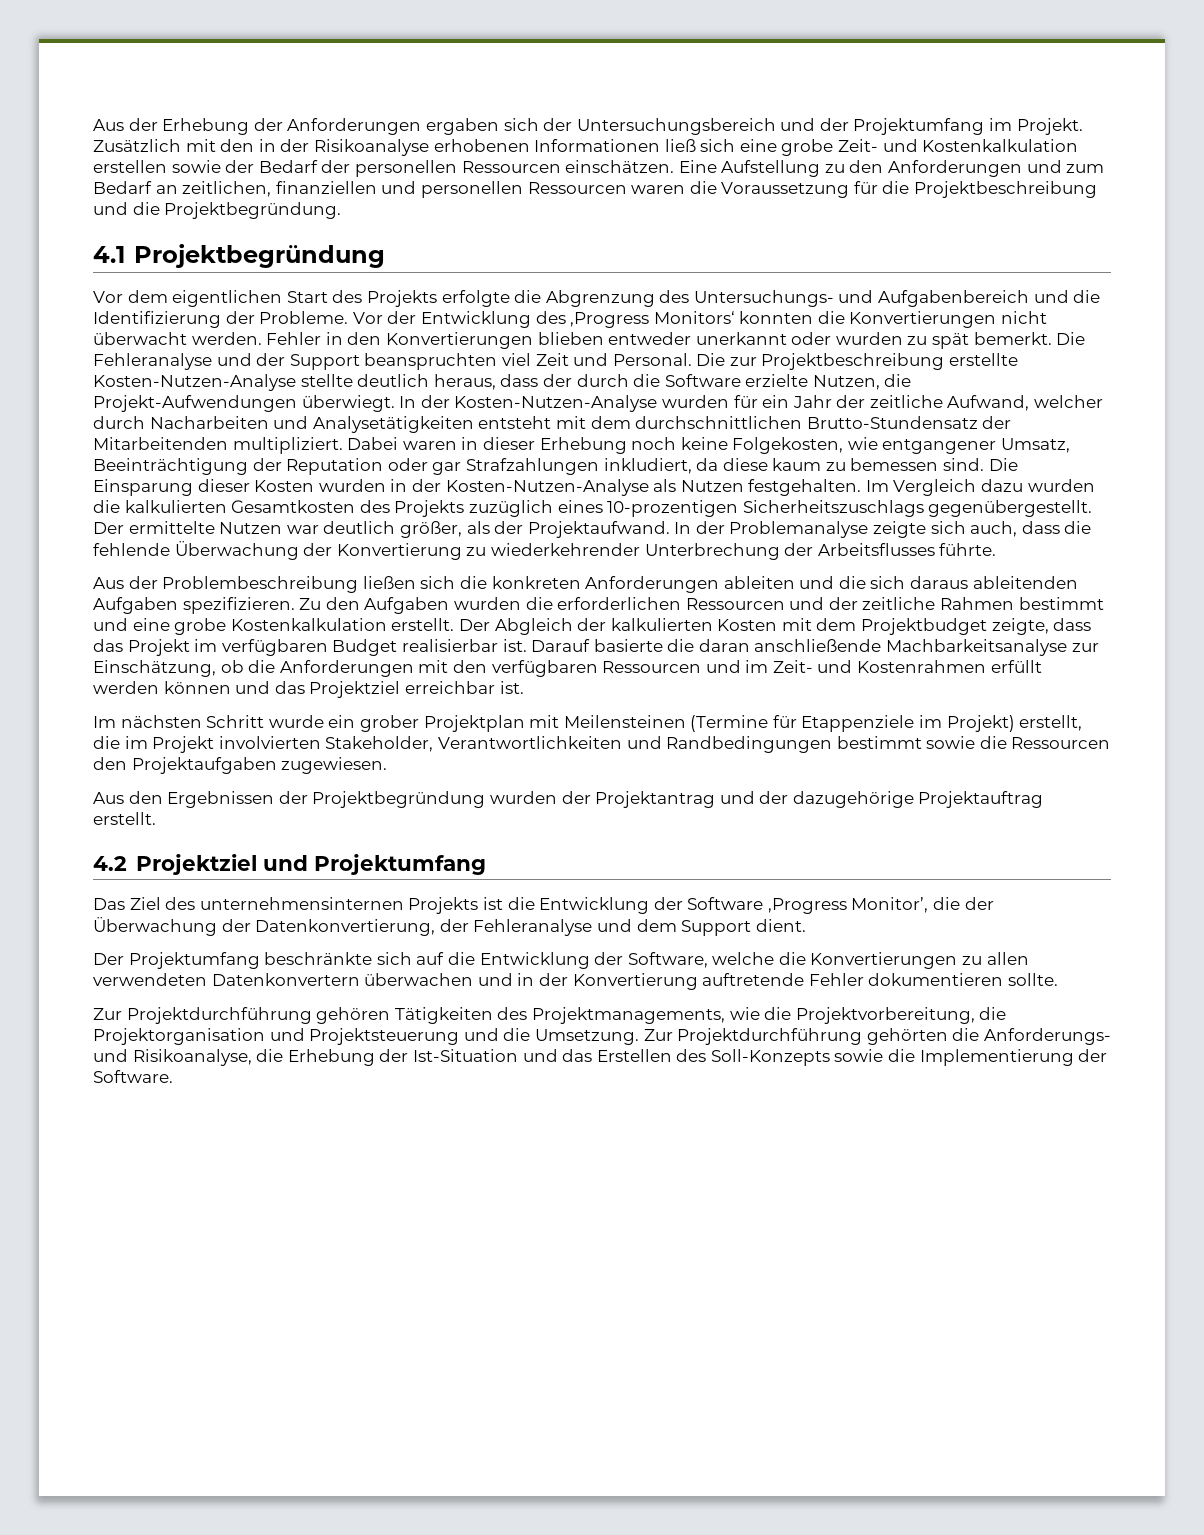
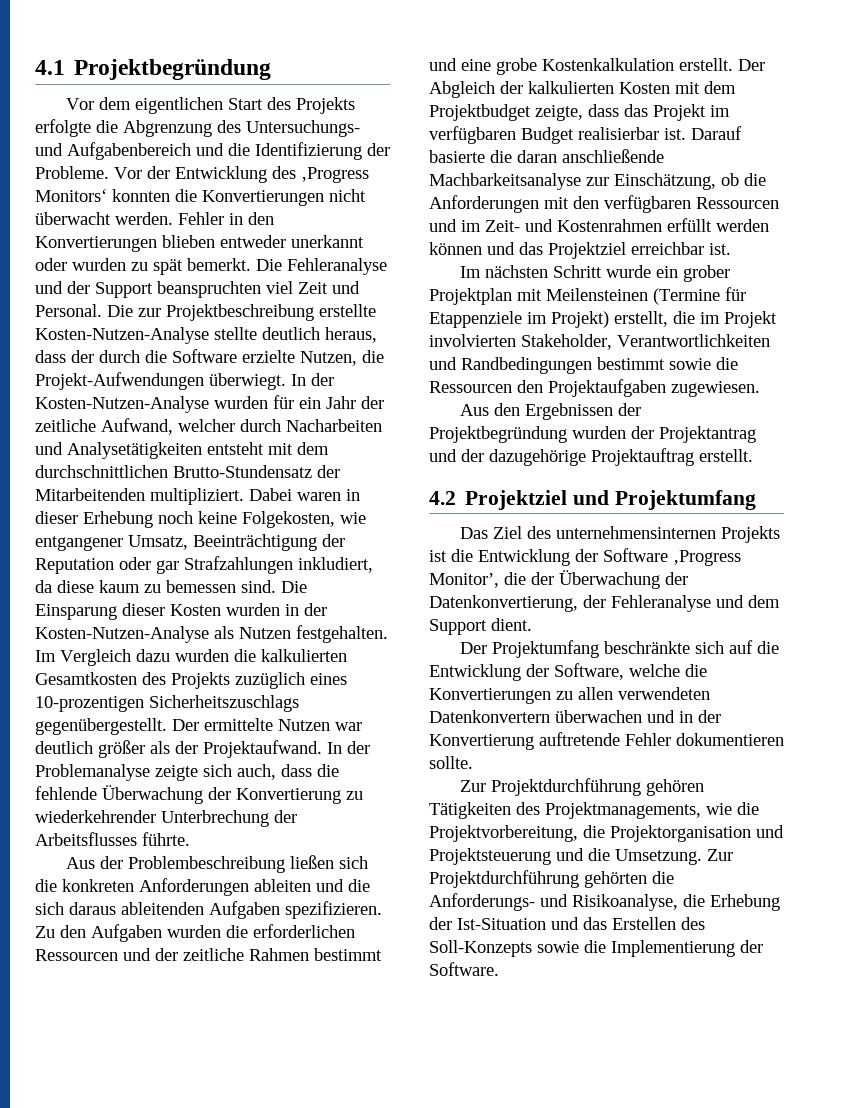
[93,118,1083,135] [93,139,1079,156] [93,160,1105,177] [93,181,1098,198] [93,202,342,219] Aus der Erhebung der Anforderungen ergaben sich der Untersuchungsbereich und der Projektumfang im Projekt. Zusätzlich mit den in der Risikoanalyse erhobenen Informationen ließ sich eine grobe Zeit- und Kostenkalkulation erstellen sowie der Bedarf der personellen Ressourcen einschätzen. Eine Aufstellung zu den Anforderungen und zum Bedarf an zeitlichen, finanziellen und personellen Ressourcen waren die Voraussetzung für die Projektbeschreibung und die Projektbegründung. // -> (35, 67) none
[399,521,462,538] größer, -> [98,740,145,758] größer

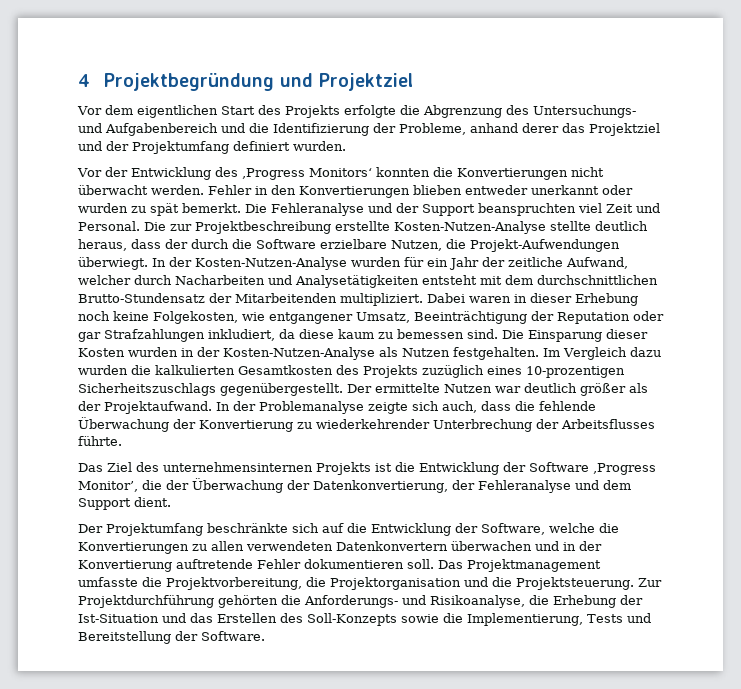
[35,59,272,80] 4.1 Projektbegründung -> [78,73,413,91] 4 Projektbegründung und Projektziel
[35,166,109,179] Probleme. -> [399,123,660,136] [78,141,346,154] Probleme, anhand derer das Projektziel und der Projektumfang definiert wurden. //
[242,350,295,363] erzielte -> [320,239,387,249] erzielbare
[66,855,369,873] [35,878,370,896] [35,901,382,919] [35,924,355,942] [35,948,382,961] [429,58,765,75] [429,81,736,98] [429,104,730,121] [429,126,742,144] [429,149,664,163] [429,173,766,190] [429,195,779,213] [429,218,769,232] [429,242,731,259] [460,265,731,282] [429,287,746,305] [429,311,777,328] [429,334,770,350] [429,357,738,374] [429,379,760,397] [460,403,642,420] [429,426,756,443] [429,448,753,466] [429,490,756,510] // Aus der Problembeschreibung ließen sich die konkreten Anforderungen ableiten und die sich daraus ableitenden Aufgaben spezifizieren. Zu den Aufgaben wurden die erforderlichen Ressourcen und der zeitliche Rahmen bestimmt und eine grobe Kostenkalkulation erstellt. Der Abgleich der kalkulierten Kosten mit dem Projektbudget zeigte, dass das Projekt im verfügbaren Budget realisierbar ist. Darauf basierte die daran anschließende Machbarkeitsanalyse zur Einschätzung, ob die Anforderungen mit den verfügbaren Ressourcen und im Zeit- und Kostenrahmen erfüllt werden können und das Projektziel erreichbar ist. // Im nächsten Schritt wurde ein grober Projektplan mit Meilensteinen (Termine für Etappenziele im Projekt) erstellt, die im Projekt involvierten Stakeholder, Verantwortlichkeiten und Randbedingungen bestimmt sowie die Ressourcen den Projektaufgaben zugewiesen. // Aus den Ergebnissen der Projektbegründung wurden der Projektantrag und der dazugehörige Projektauftrag erstellt. // 4.2 Projektziel und Projektumfang -> (122, 441) none
[429,756,473,769] [460,778,705,796] [429,802,732,819] sollte. // Zur Projektdurchführung gehören Tätigkeiten des Projektmanagements, wie -> [407,559,601,572] [78,577,138,587] soll. Das Projektmanagement umfasste
[429,848,702,865] Projektsteuerung und die Umsetzung. -> [492,577,634,590] die Projektsteuerung.
[611,940,735,957] Implementierung -> [467,613,651,626] [78,631,171,644] Implementierung, Tests und Bereitstellung

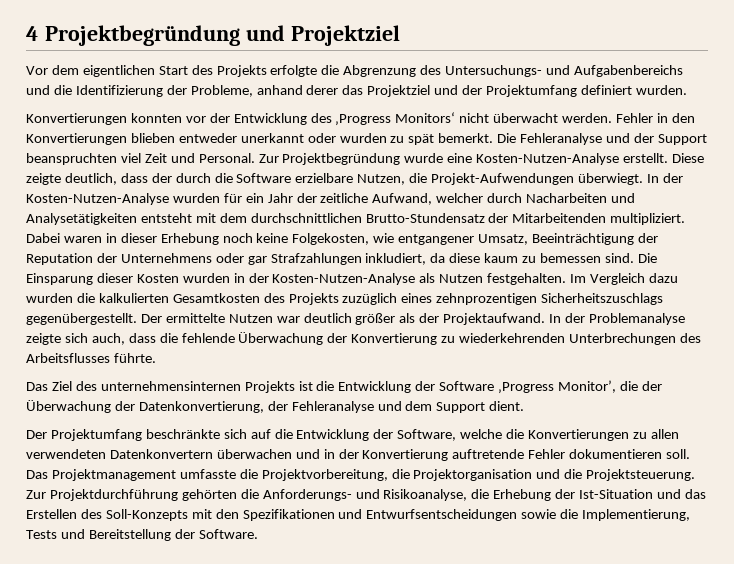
[105,123,218,136] Aufgabenbereich -> [573,65,683,77] Aufgabenbereichs
[77,168,102,177] Vor -> [26,113,206,125] Konvertierungen konnten vor
[375,167,568,180] konnten die Konvertierungen -> (456, 117) none
[144,221,648,234] [78,239,127,251] Die zur Projektbeschreibung erstellte Kosten-Nutzen-Analyse stellte deutlich heraus, -> [258,153,705,165] [26,173,117,185] Zur Projektbegründung wurde eine Kosten-Nutzen-Analyse erstellt. Diese zeigte deutlich,
(630, 318) none -> [96,253,212,263] der Unternehmens
[526,366,625,378] 10-prozentigen -> [436,293,538,305] zehnprozentigen
[316,419,559,432] wiederkehrender Unterbrechung der -> [459,333,701,345] wiederkehrenden Unterbrechungen des
(397, 619) none -> [191,509,518,521] mit den Spezifikationen und Entwurfsentscheidungen

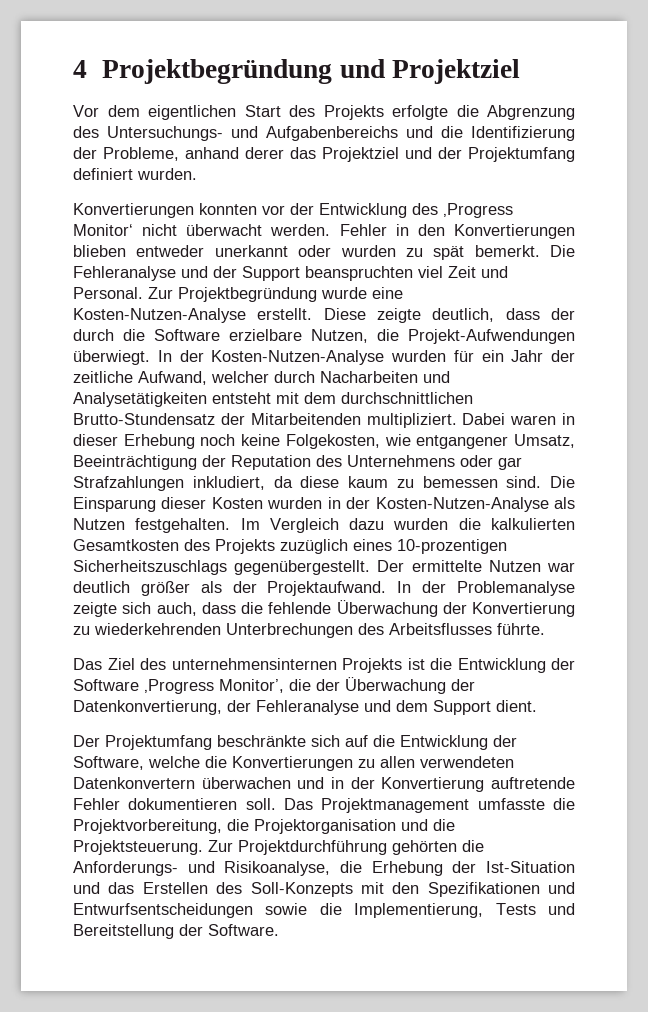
[395,112,456,123] Monitors‘ -> [73,224,133,236] Monitor‘
[96,253,117,263] der -> [316,455,342,467] des
[436,293,538,305] zehnprozentigen -> [397,539,507,554] 10-prozentigen

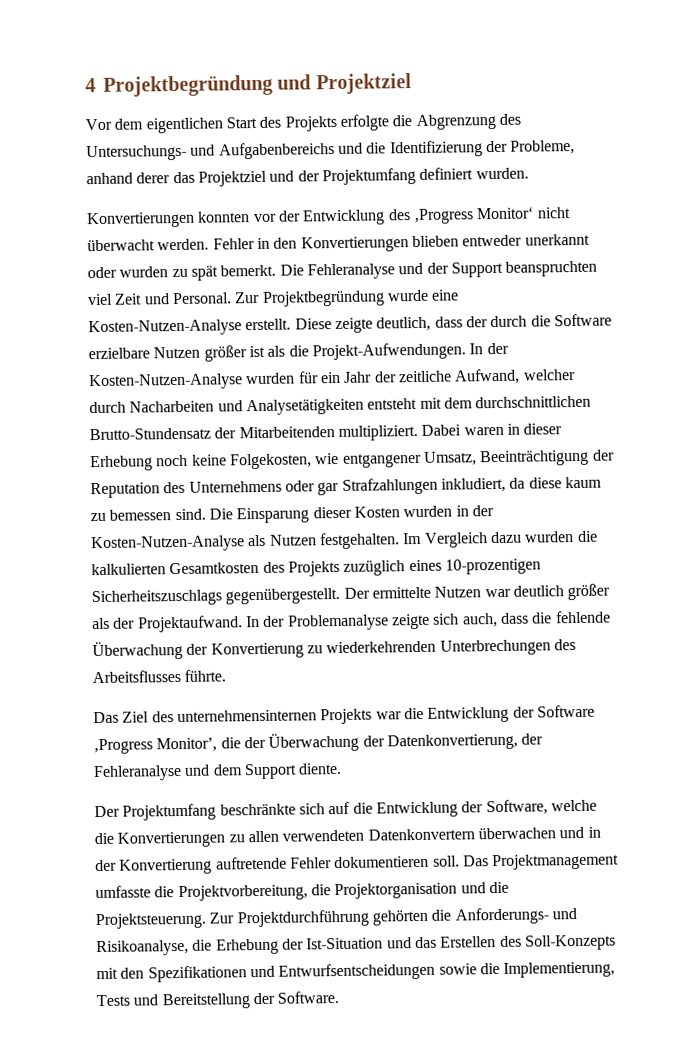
[311,329,575,344] [73,350,150,365] Nutzen, die Projekt-Aufwendungen überwiegt. -> [153,342,466,362] Nutzen größer ist als die Projekt-Aufwendungen.
[407,658,425,670] ist -> [375,711,402,720] war
[496,700,537,712] dient. -> [298,762,343,775] diente.

